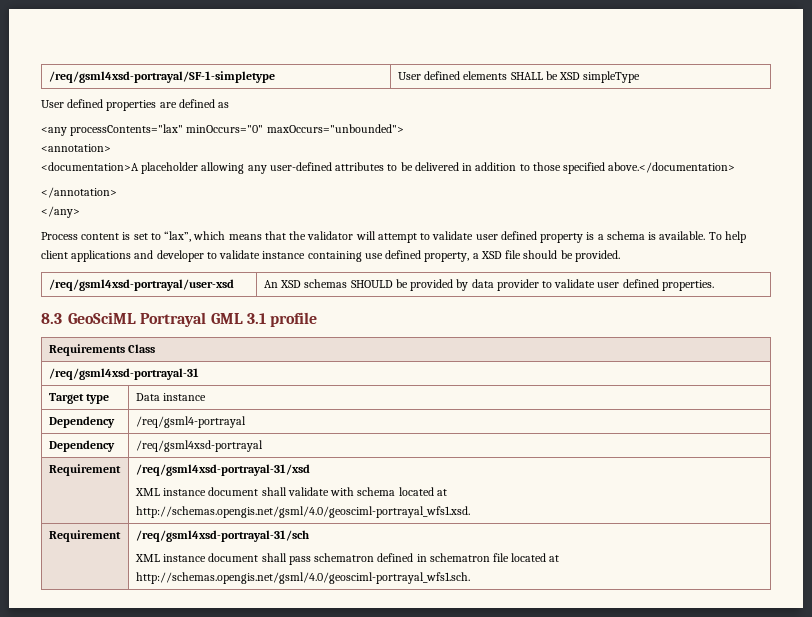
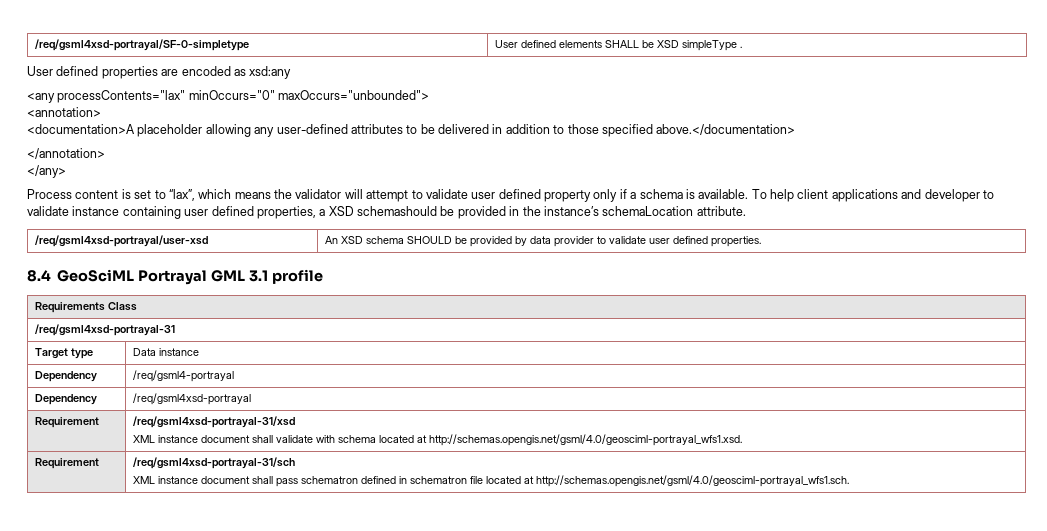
[48,71,275,83] /req/gsml4xsd-portrayal/SF-1-simpletype -> [35,39,250,51] /req/gsml4xsd-portrayal/SF-0-simpletype
(641, 77) none -> [740,46,743,48] .
[178,99,215,108] defined -> [181,66,231,76] encoded
(230, 105) none -> [249,66,292,79] xsd:any
[264,231,286,240] that -> (271, 195) none
[586,232,595,240] is -> [593,189,627,202] only if
[364,250,620,262] use defined property, a XSD file should be provided. -> [184,206,746,219] user defined properties, a XSD schemashould be provided in the instance’s schemaLocation attribute.
[304,279,348,288] schemas -> [366,236,405,244] schema
[41,313,62,324] 8.3 -> [27,270,51,282] 8.4

